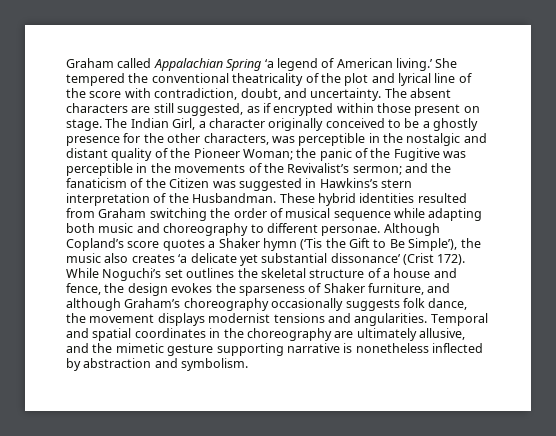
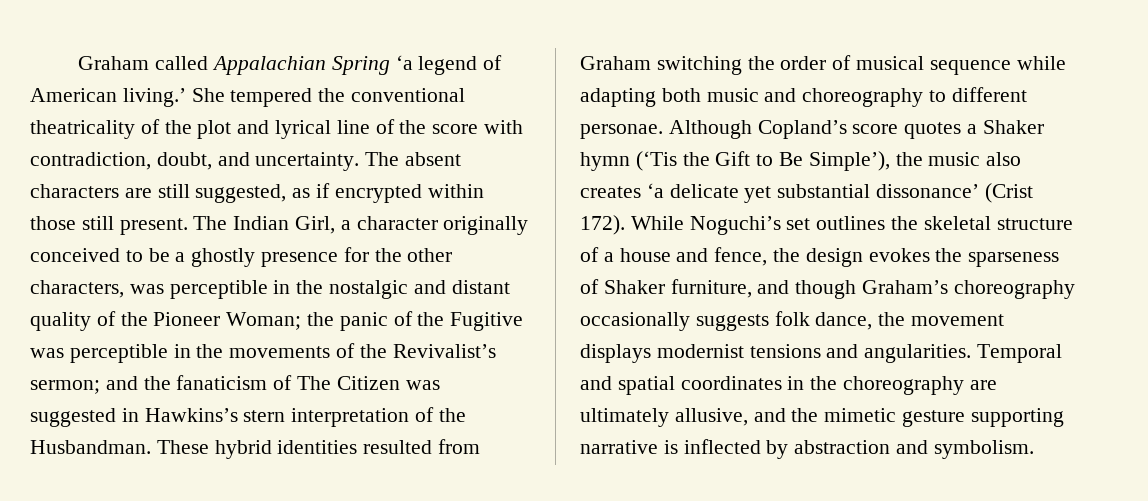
[414,104,480,116] [66,119,102,131] present on stage. -> [81,216,188,235] still present.
[145,178,166,188] the -> [297,376,332,390] The
[66,298,121,311] although -> [795,280,857,299] though
[355,343,429,353] nonetheless -> (678, 447) none

